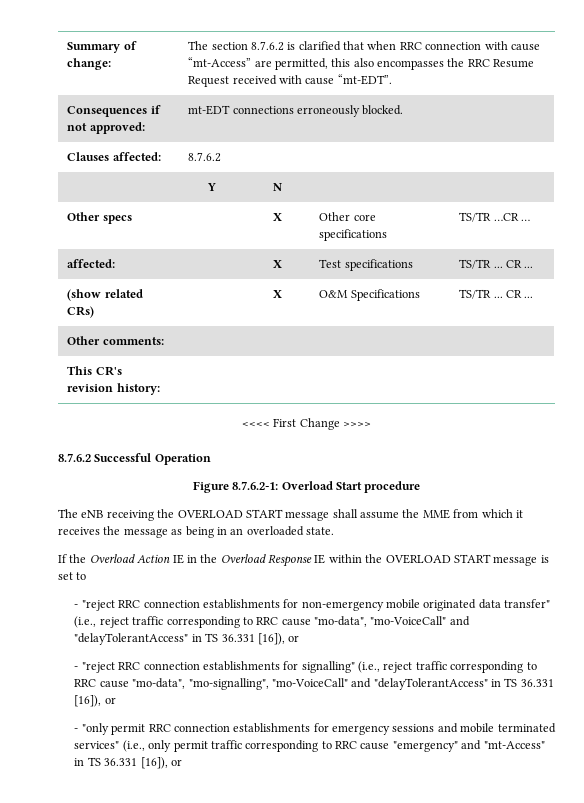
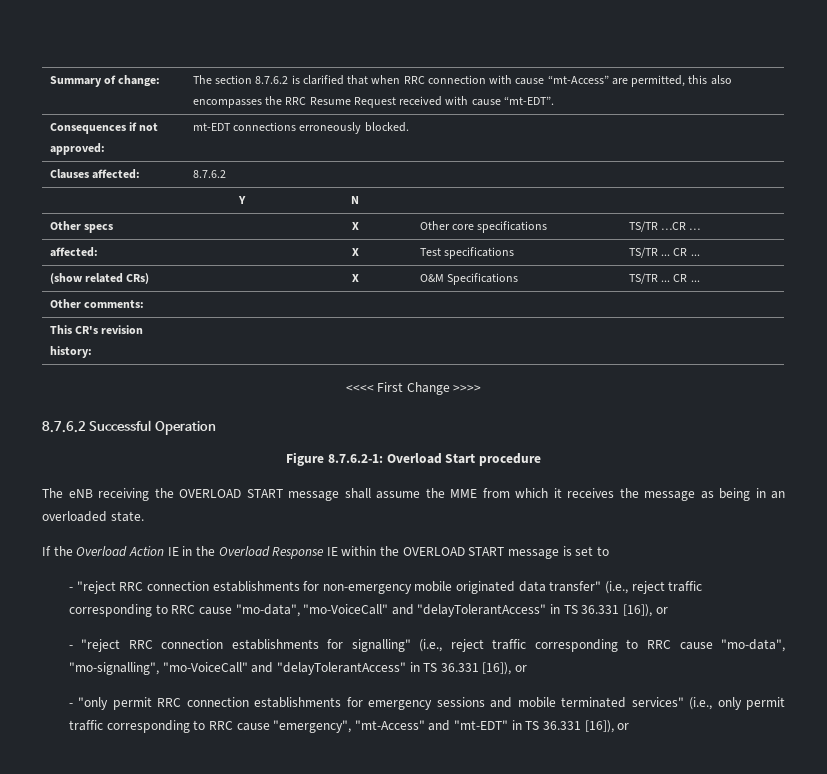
[392,740,545,752] "emergency" and "mt-Access" -> [273,720,509,733] "emergency", "mt-Access" and "mt-EDT"

